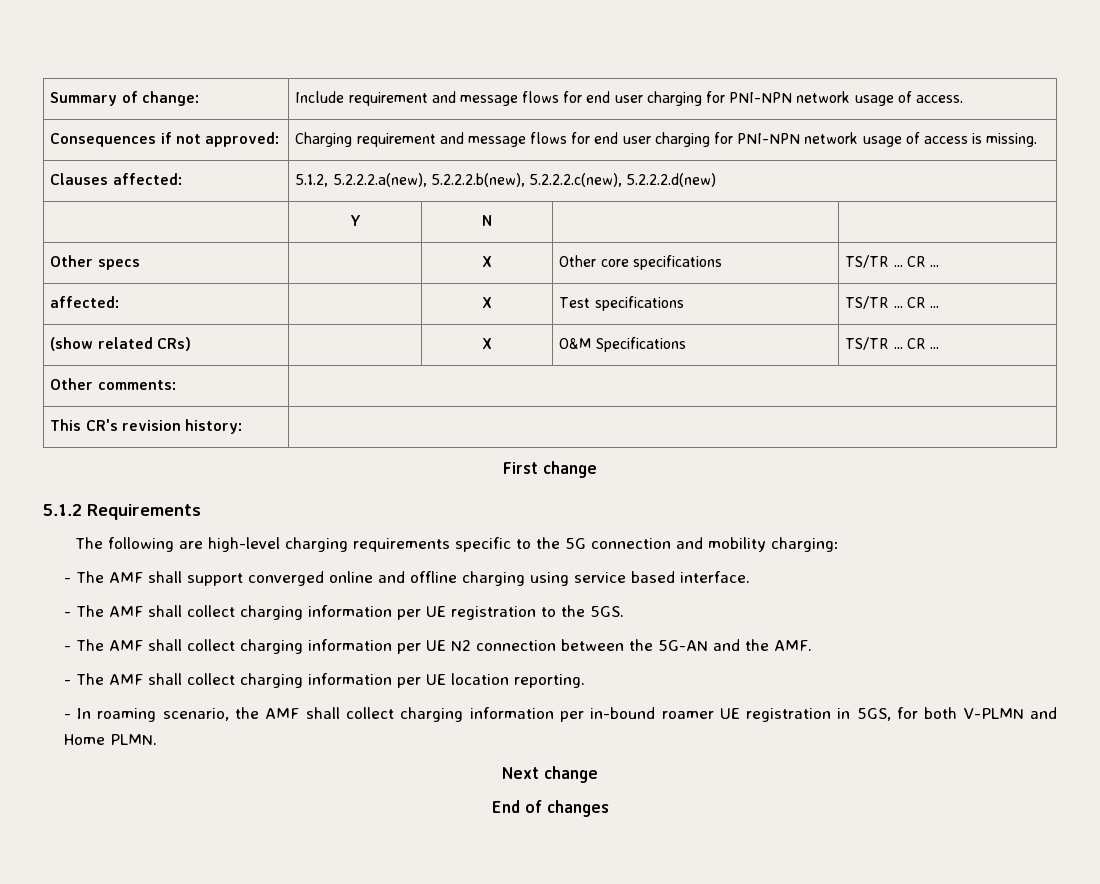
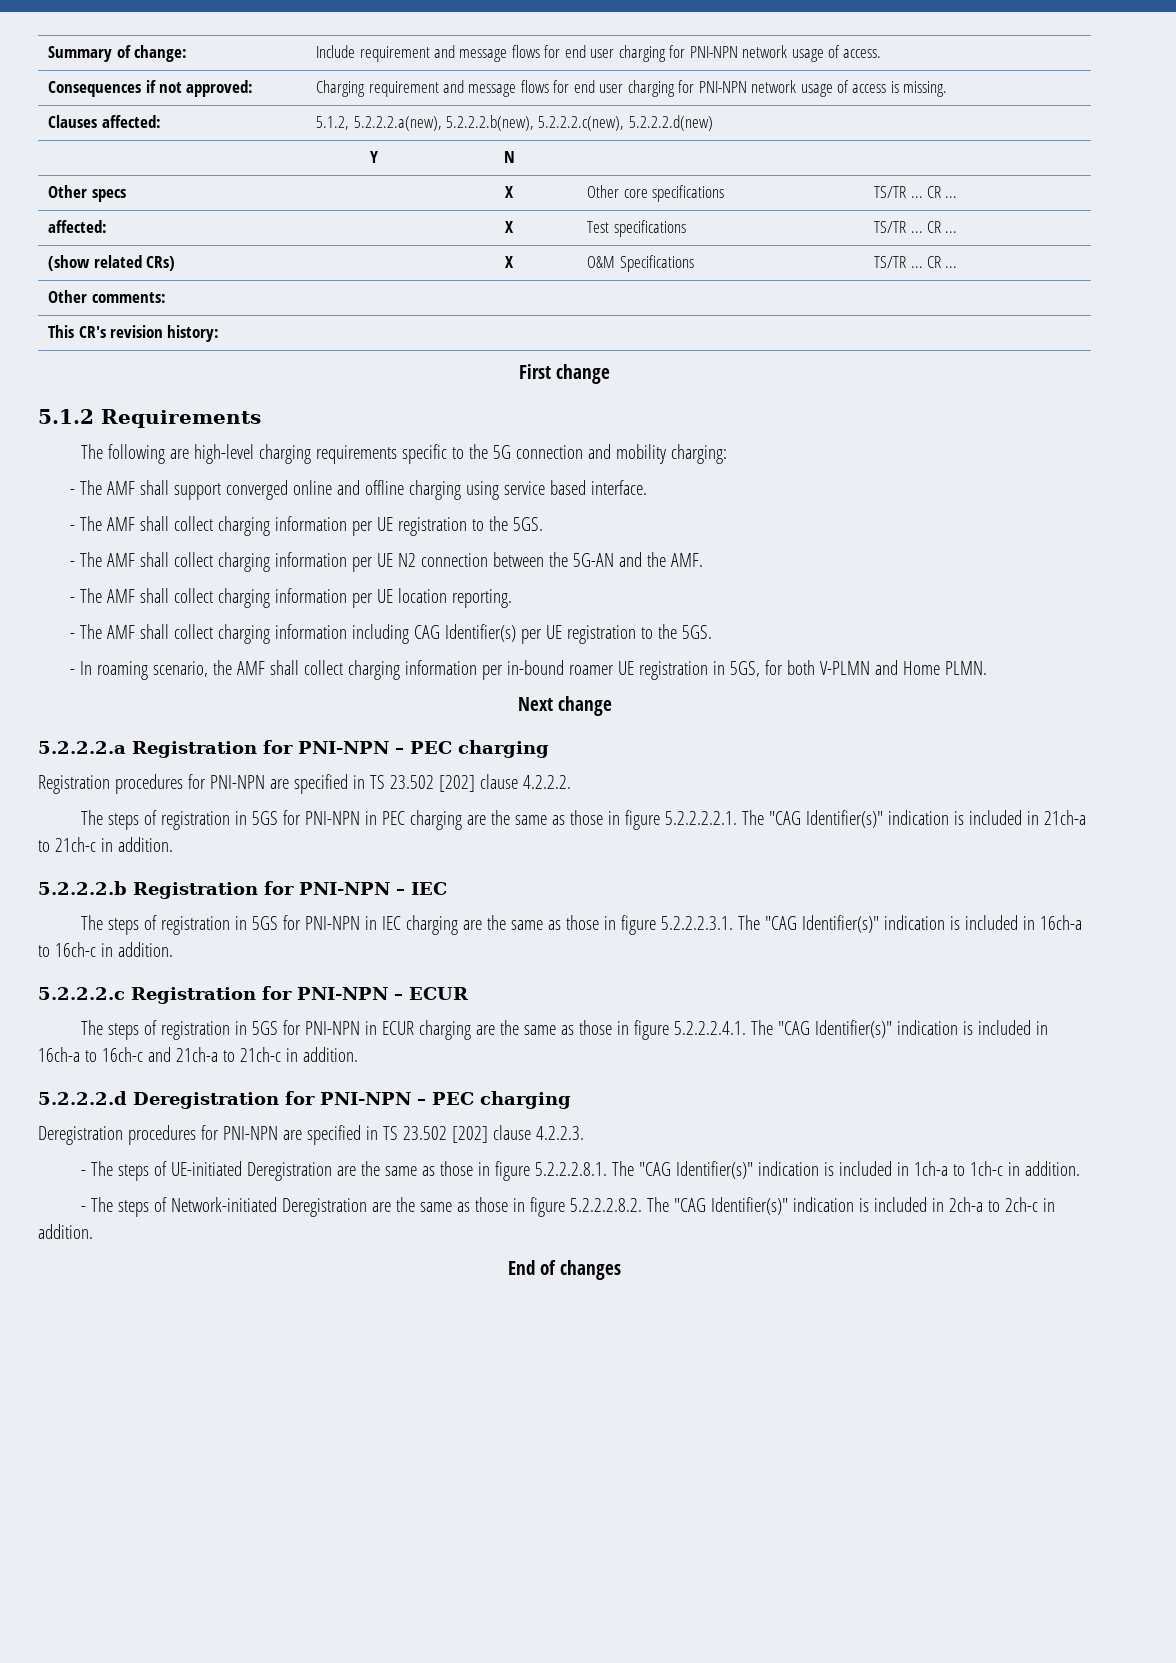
(585, 681) none -> [70,624,713,644] // - The AMF shall collect charging information including CAG Identifier(s) per UE registration to the 5GS.
(598, 774) none -> [38,740,549,758] [38,774,571,794] [81,810,1087,830] [38,837,173,852] [38,881,447,899] [81,915,1083,935] [38,942,173,957] [38,986,469,1004] [81,1020,1049,1040] [38,1047,358,1062] [38,1091,571,1109] [38,1125,584,1145] [81,1161,1081,1181] [81,1197,1056,1217] [38,1224,93,1239] // 5.2.2.2.a Registration for PNI-NPN – PEC charging // Registration procedures for PNI-NPN are specified in TS 23.502 [202] clause 4.2.2.2. // The steps of registration in 5GS for PNI-NPN in PEC charging are the same as those in figure 5.2.2.2.2.1. The "CAG Identifier(s)" indication is included in 21ch-a to 21ch-c in addition. // 5.2.2.2.b Registration for PNI-NPN – IEC // The steps of registration in 5GS for PNI-NPN in IEC charging are the same as those in figure 5.2.2.2.3.1. The "CAG Identifier(s)" indication is included in 16ch-a to 16ch-c in addition. // 5.2.2.2.c Registration for PNI-NPN – ECUR // The steps of registration in 5GS for PNI-NPN in ECUR charging are the same as those in figure 5.2.2.2.4.1. The "CAG Identifier(s)" indication is included in 16ch-a to 16ch-c and 21ch-a to 21ch-c in addition. // 5.2.2.2.d Deregistration for PNI-NPN – PEC charging // Deregistration procedures for PNI-NPN are specified in TS 23.502 [202] clause 4.2.2.3. // - The steps of UE-initiated Deregistration are the same as those in figure 5.2.2.2.8.1. The "CAG Identifier(s)" indication is included in 1ch-a to 1ch-c in addition. // - The steps of Network-initiated Deregistration are the same as those in figure 5.2.2.2.8.2. The "CAG Identifier(s)" indication is included in 2ch-a to 2ch-c in addition.

